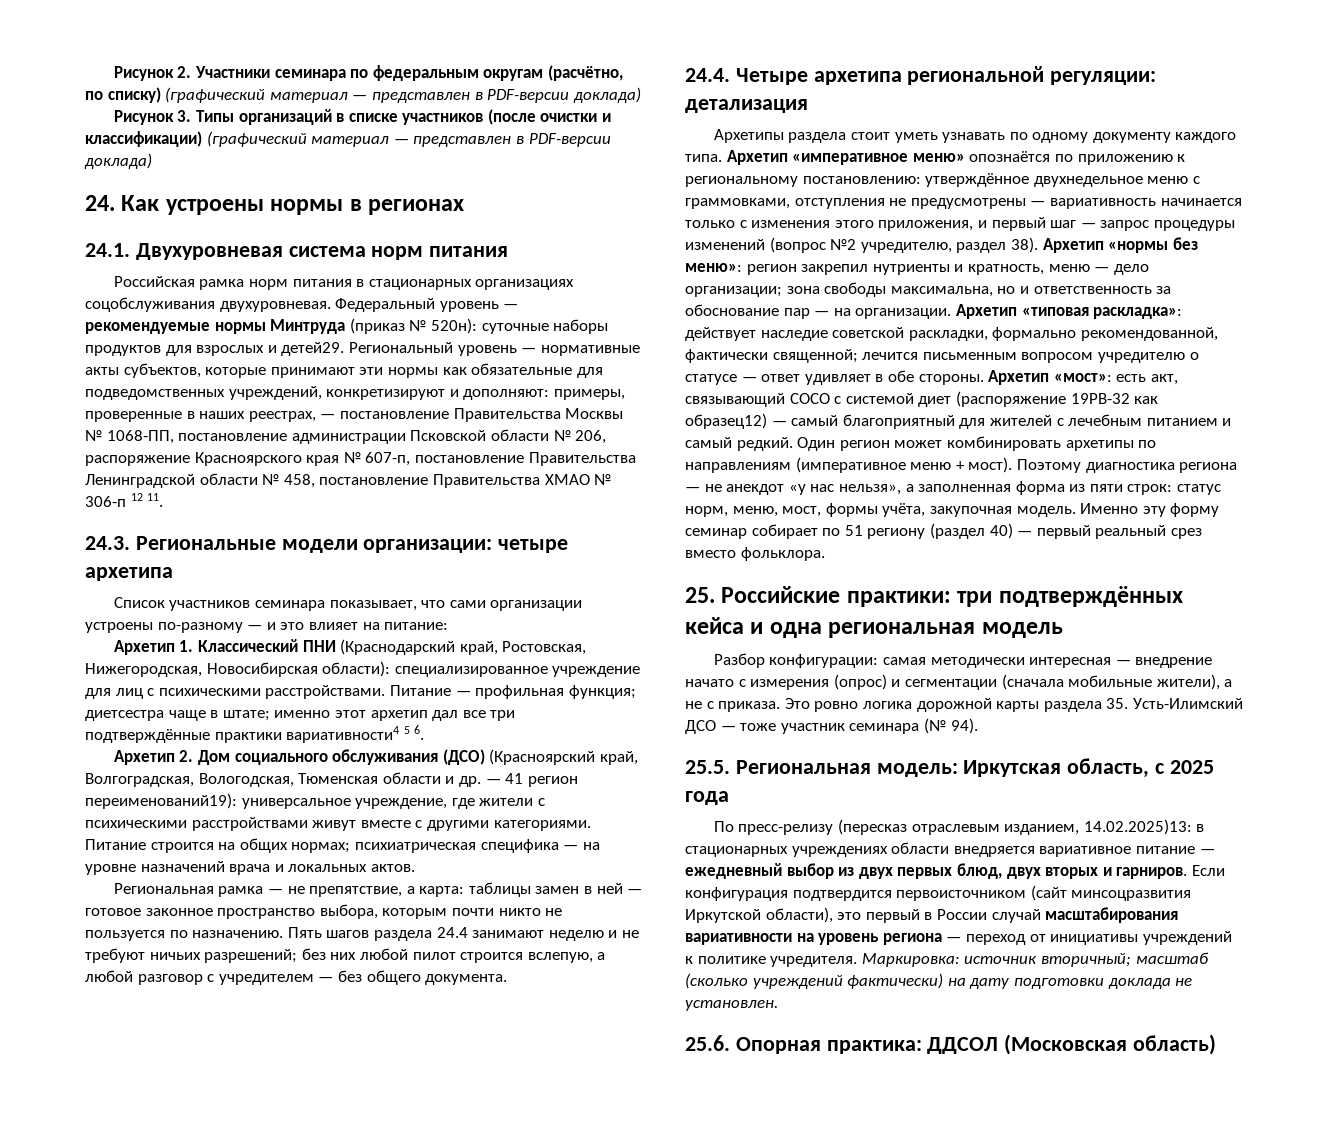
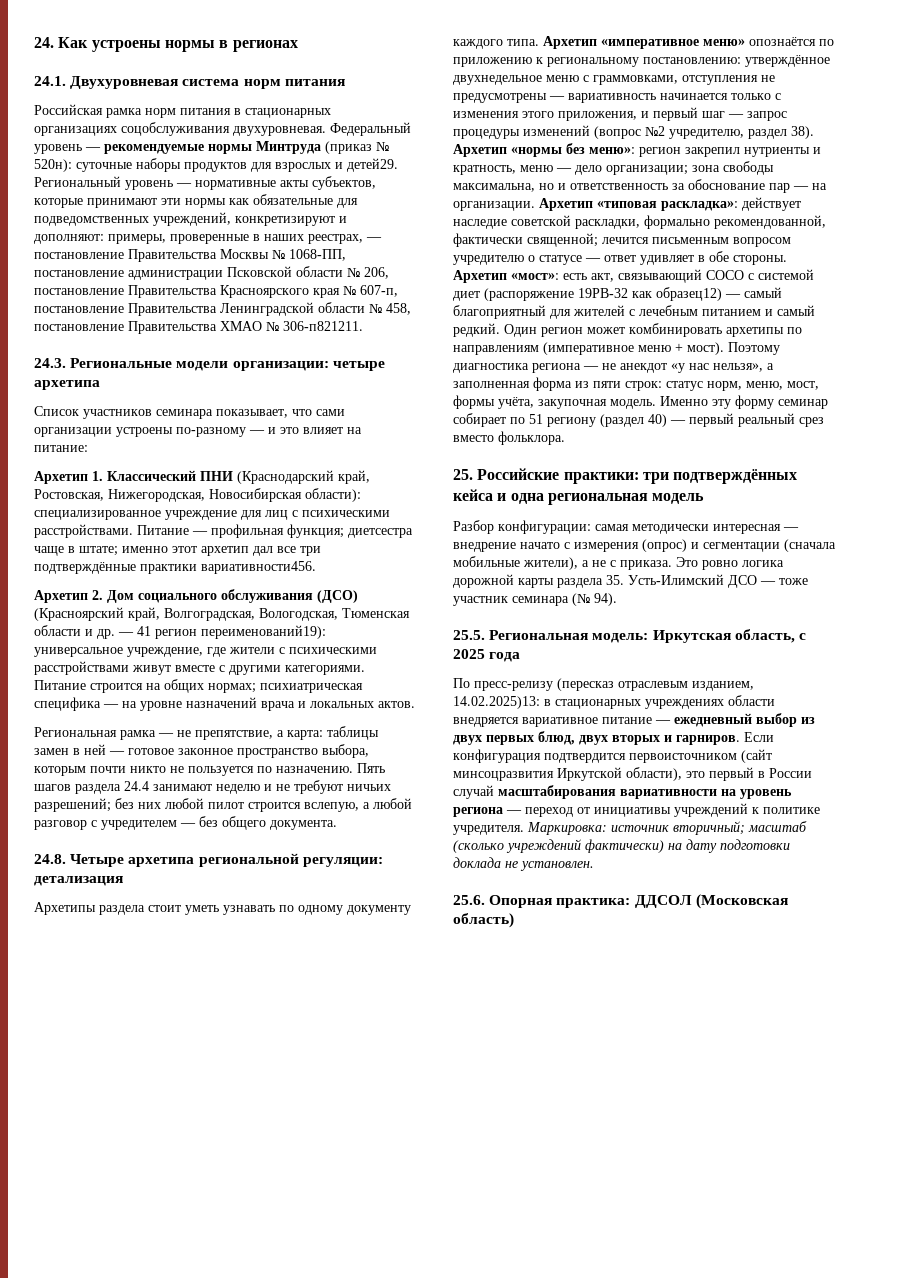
[113,65,623,81] [85,87,641,103] [113,109,612,125] [85,131,611,147] [84,153,152,169] Рисунок 2. Участники семинара по федеральным округам (расчётно, по списку) (графический материал — представлен в PDF-версии доклада) // Рисунок 3. Типы организаций в списке участников (после очистки и классификации) (графический материал — представлен в PDF-версии доклада) // -> (34, 42) none
[85,455,190,466] распоряжение -> [34,285,217,298] постановление Правительства
[85,493,164,507] 306-п 12 11. -> [283,321,363,331] 306-п821211.
[286,725,425,743] вариативности4 5 6. -> [201,561,316,574] вариативности456.
[685,68,730,82] 24.4. -> [34,854,66,864] 24.8.

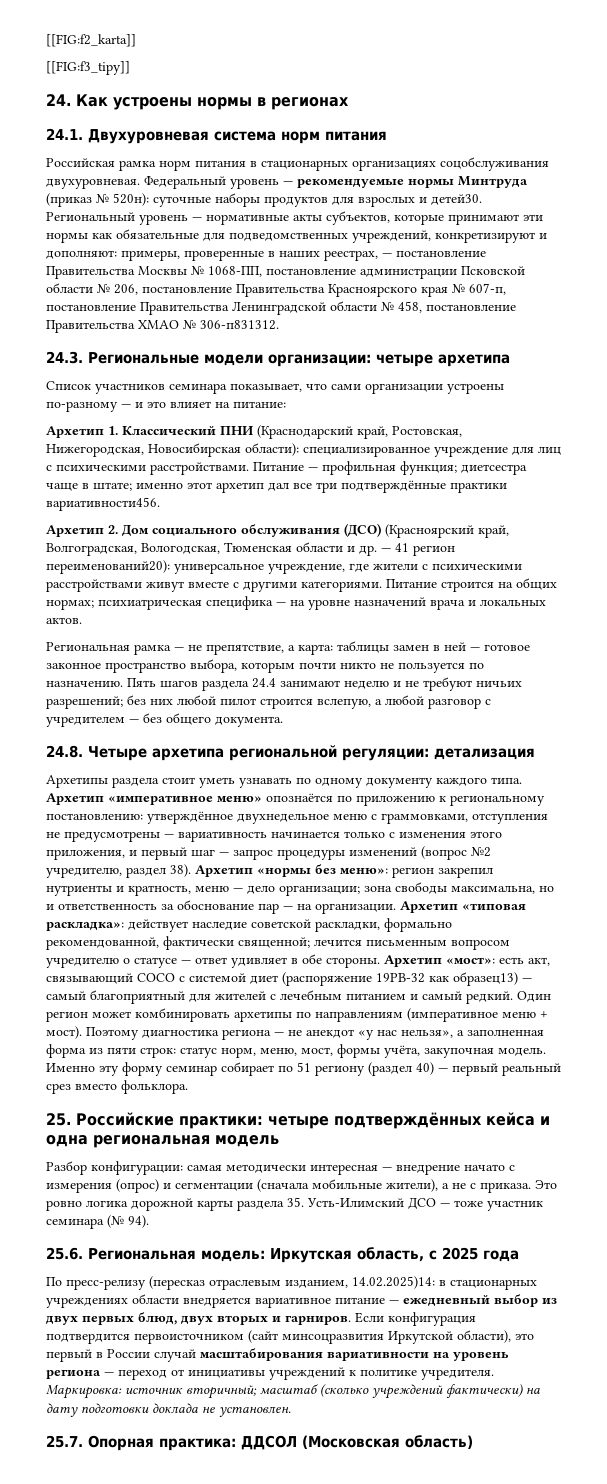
(34, 42) none -> [46,34,136,47] [46,61,130,75] [[FIG:f2_karta]] // [[FIG:f3_tipy]] //
[347,158,398,172] детей29. -> [431,194,482,205] детей30.
[283,321,363,331] 306-п821211. -> [200,320,279,330] 306-п831312.
[201,625,326,639] переименований19): -> [46,560,170,574] переименований20):
[656,287,722,301] образец12) -> [453,972,518,986] образец13)
[642,472,669,484] три -> [268,1116,329,1129] четыре
[453,630,485,640] 25.5. -> [46,1247,83,1260] 25.6.
[453,696,540,709] 14.02.2025)13: -> [352,1276,435,1289] 14.02.2025)14:
[453,895,485,905] 25.6. -> [46,1435,83,1448] 25.7.

